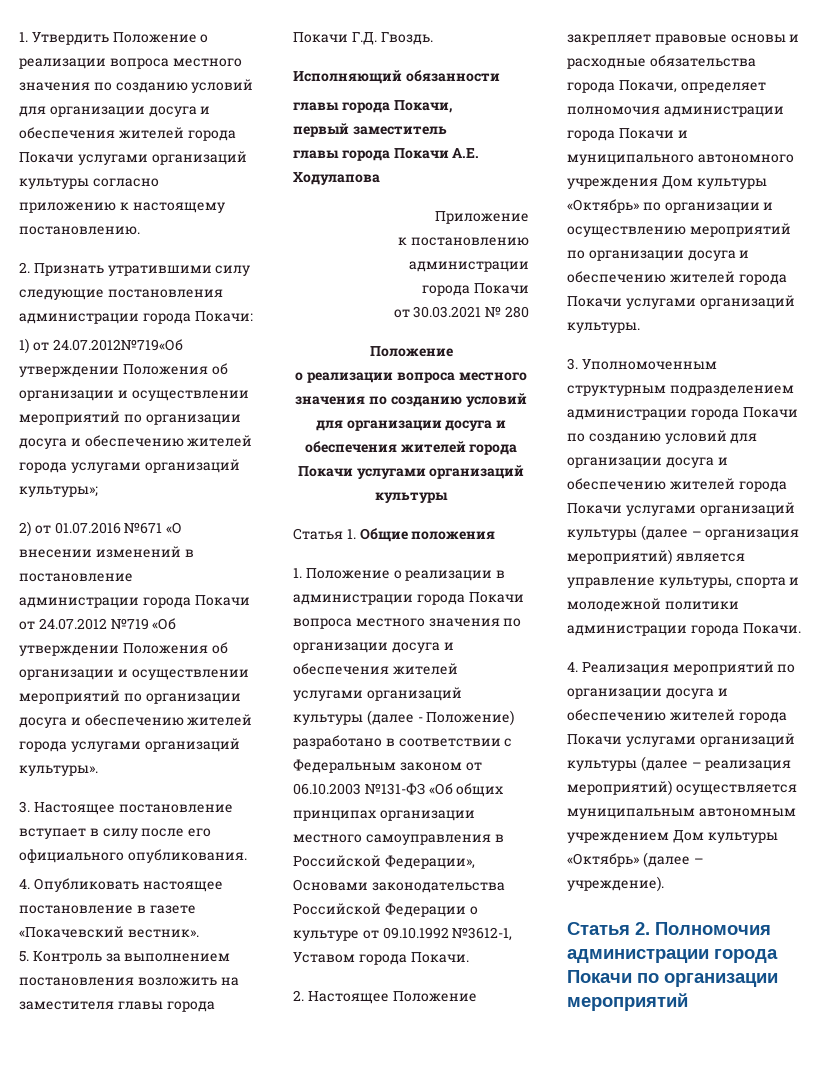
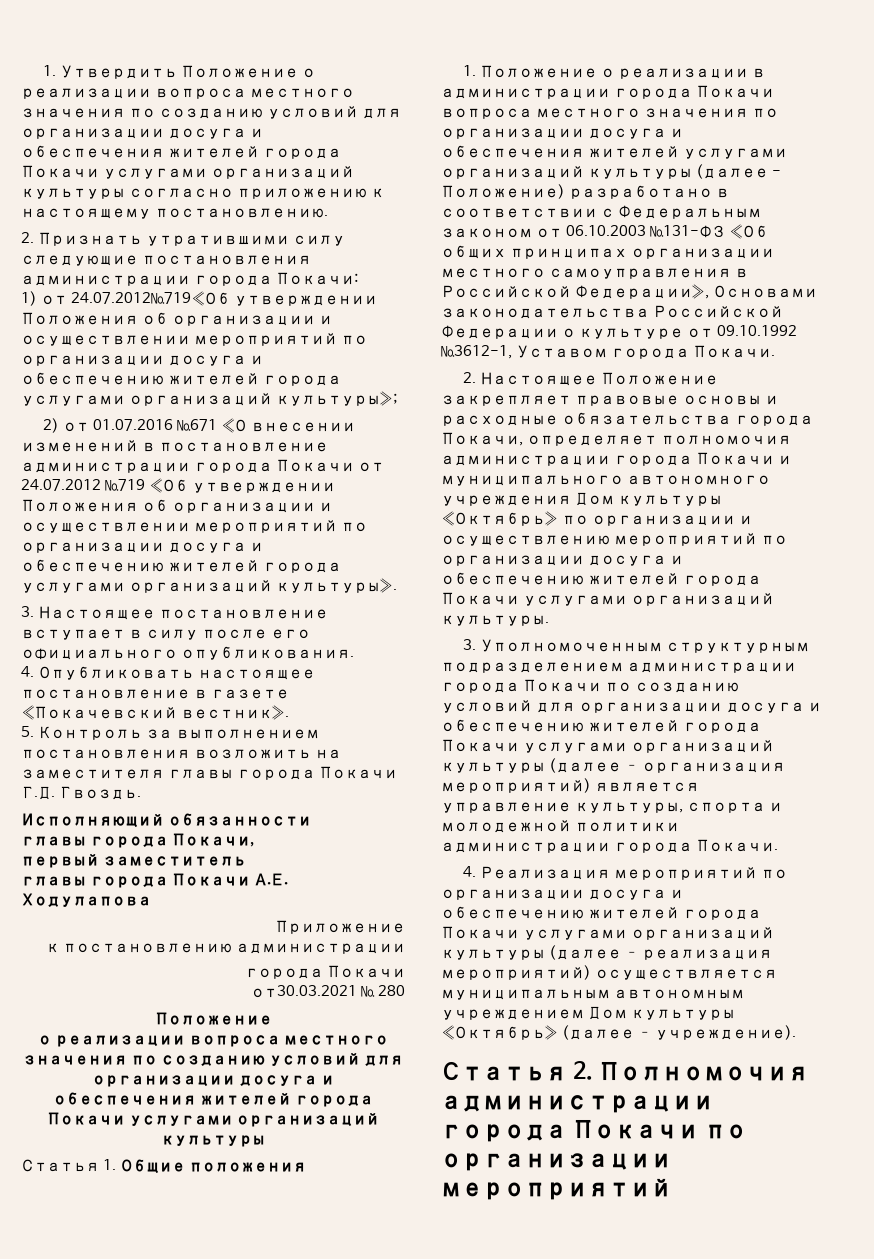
[393,306,482,318] от 30.03.2021 -> [251,985,358,998] от30.03.2021

